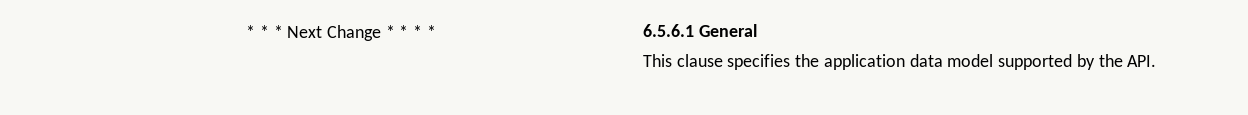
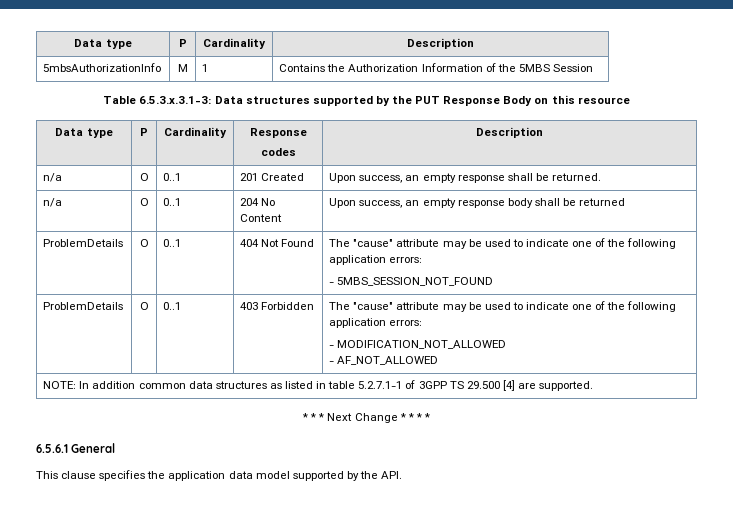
(246, 31) none -> [74,39,132,49] [178,39,187,47] [203,38,266,49] [407,38,474,49] [43,63,162,72] [177,64,188,72] [202,64,209,72] [279,63,594,72] [103,95,630,106] [55,128,113,138] [140,128,148,136] [164,127,227,138] [249,128,307,138] [260,148,296,156] [476,127,543,138] [43,173,63,182] [139,173,149,181] [163,173,182,181] [240,173,305,181] [329,173,602,183] [43,198,63,207] [139,198,149,206] [163,198,182,206] [240,198,276,206] [240,214,283,222] [329,198,626,208] [43,239,124,247] [139,239,149,247] [163,239,182,247] [240,239,315,247] [329,238,677,249] [329,255,423,265] [329,277,494,286] [43,302,124,310] [139,302,149,310] [163,302,182,310] [240,302,315,310] [329,301,677,312] [329,318,423,328] [329,340,507,349] [329,356,439,365] [43,380,594,391] Data type | P | Cardinality | Description // 5mbsAuthorizationInfo | M | 1 | Contains the Authorization Information of the 5MBS Session // Table 6.5.3.x.3.1-3: Data structures supported by the PUT Response Body on this resource // Data type | P | Cardinality | Response // codes | Description // n/a | O | 0..1 | 201 Created | Upon success, an empty response shall be returned. // n/a | O | 0..1 | 204 No Content | Upon success, an empty response body shall be returned // ProblemDetails | O | 0..1 | 404 Not Found | The "cause" attribute may be used to indicate one of the following application errors: // - 5MBS_SESSION_NOT_FOUND // ProblemDetails | O | 0..1 | 403 Forbidden | The "cause" attribute may be used to indicate one of the following application errors: // - MODIFICATION_NOT_ALLOWED // - AF_NOT_ALLOWED // NOTE: In addition common data structures as listed in table 5.2.7.1-1 of 3GPP TS 29.500 [4] are supported. //

